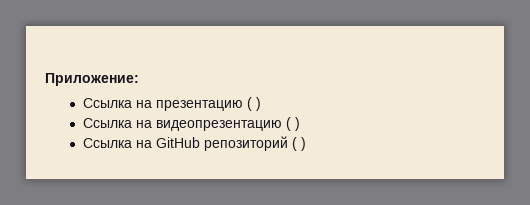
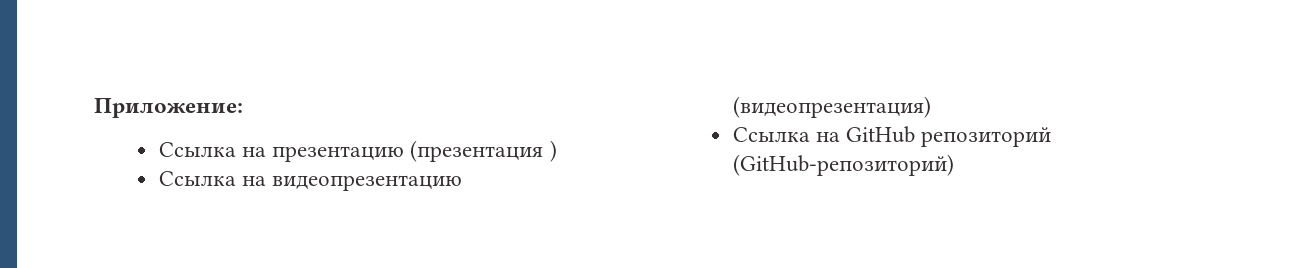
[246,97,252,111] ( -> [410,140,544,162] (презентация
[285,117,300,131] ( ) -> [732,96,931,118] (видеопрезентация)
[291,137,306,151] ( ) -> [732,154,954,176] (GitHub-репозиторий)

